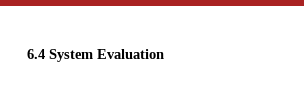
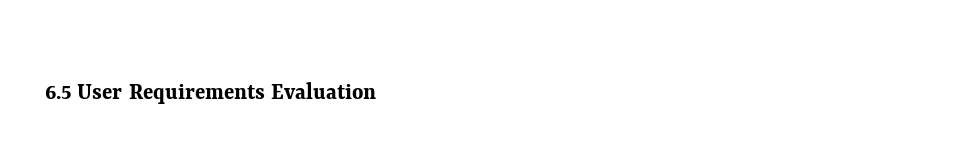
[27,49,93,62] 6.4 System -> [45,84,265,104] 6.5 User Requirements

